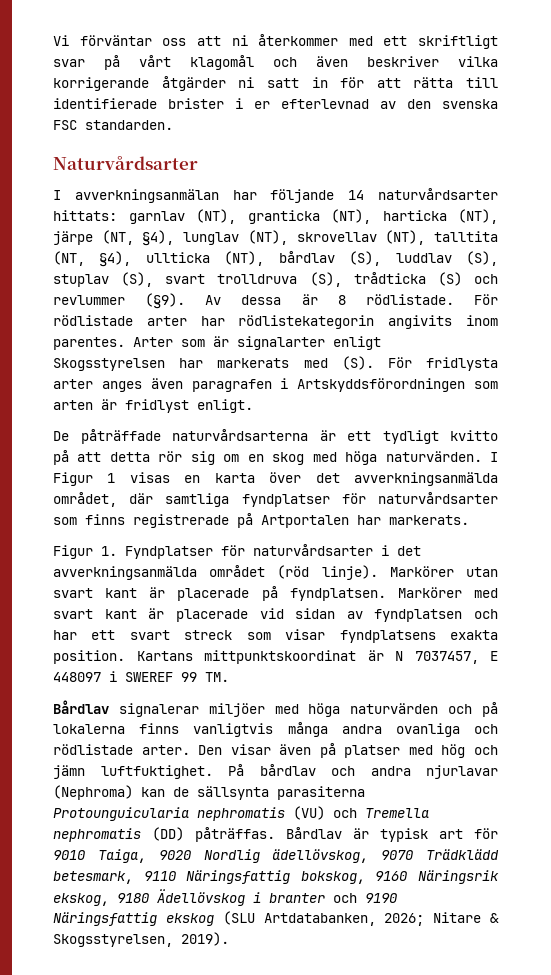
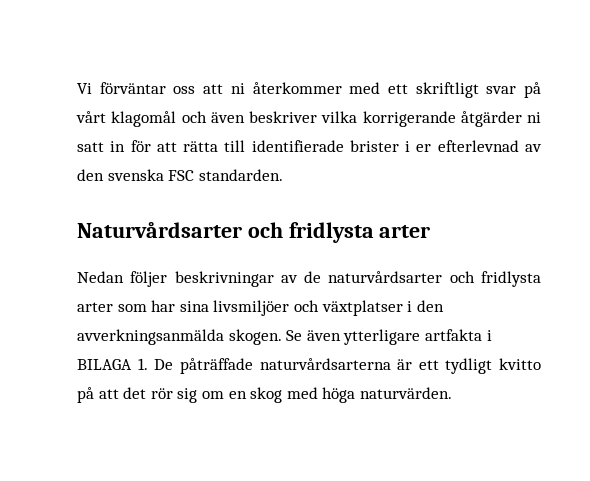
[53,188,499,203] [53,209,498,224] [53,230,498,246] [53,251,498,267] [53,272,499,287] [53,293,499,309] [53,315,499,329] [53,336,381,350] [53,356,499,371] [53,378,499,392] [53,399,253,413] // I avverkningsanmälan har följande 14 naturvårdsarter hittats: garnlav (NT), granticka (NT), harticka (NT), järpe (NT, §4), lunglav (NT), skrovellav (NT), talltita (NT, §4), ullticka (NT), bårdlav (S), luddlav (S), stuplav (S), svart trolldruva (S), trådticka (S) och revlummer (§9). Av dessa är 8 rödlistade. För rödlistade arter har rödlistekategorin angivits inom parentes. Arter som är signalarter enligt Skogsstyrelsen har markerats med (S). För fridlysta arter anges även paragrafen i Artskyddsförordningen som arten är fridlyst enligt. // -> [247,222,431,243] [77,271,541,287] [77,300,444,316] [77,329,492,345] [77,358,148,370] och fridlysta arter // Nedan följer beskrivningar av de naturvårdsarter och fridlysta arter som har sina livsmiljöer och växtplatser i den avverkningsanmälda skogen. Se även ytterligare artfakta i BILAGA 1.
[109,452,150,462] detta -> [123,387,147,399] det
[490,452,498,462] [53,472,498,486] [53,492,498,507] [53,513,469,528] [53,544,421,559] [53,565,498,580] [53,586,498,601] [53,608,498,622] [53,629,498,643] [53,650,498,664] [53,671,229,682] [53,700,498,717] [53,722,499,737] [53,743,498,758] [53,764,498,779] [53,785,365,800] [53,806,429,821] [53,827,498,842] [53,849,499,863] [53,870,499,884] [53,889,398,906] [53,911,499,926] [53,932,229,947] I Figur 1 visas en karta över det avverkningsanmälda området, där samtliga fyndplatser för naturvårdsarter som finns registrerade på Artportalen har markerats. // Figur 1. Fyndplatser för naturvårdsarter i det avverkningsanmälda området (röd linje). Markörer utan svart kant är placerade på fyndplatsen. Markörer med svart kant är placerade vid sidan av fyndplatsen och har ett svart streck som visar fyndplatsens exakta position. Kartans mittpunktskoordinat är N 7037457, E 448097 i SWEREF 99 TM. // Bårdlav signalerar miljöer med höga naturvärden och på lokalerna finns vanligtvis många andra ovanliga och rödlistade arter. Den visar även på platser med hög och jämn luftfuktighet. På bårdlav och andra njurlavar (Nephroma) kan de sällsynta parasiterna Protounguicularia nephromatis (VU) och Tremella nephromatis (DD) påträffas. Bårdlav är typisk art för 9010 Taiga, 9020 Nordlig ädellövskog, 9070 Trädklädd betesmark, 9110 Näringsfattig bokskog, 9160 Näringsrik ekskog, 9180 Ädellövskog i branter och 9190 Näringsfattig ekskog (SLU Artdatabanken, 2026; Nitare & Skogsstyrelsen, 2019). -> (452, 393) none

